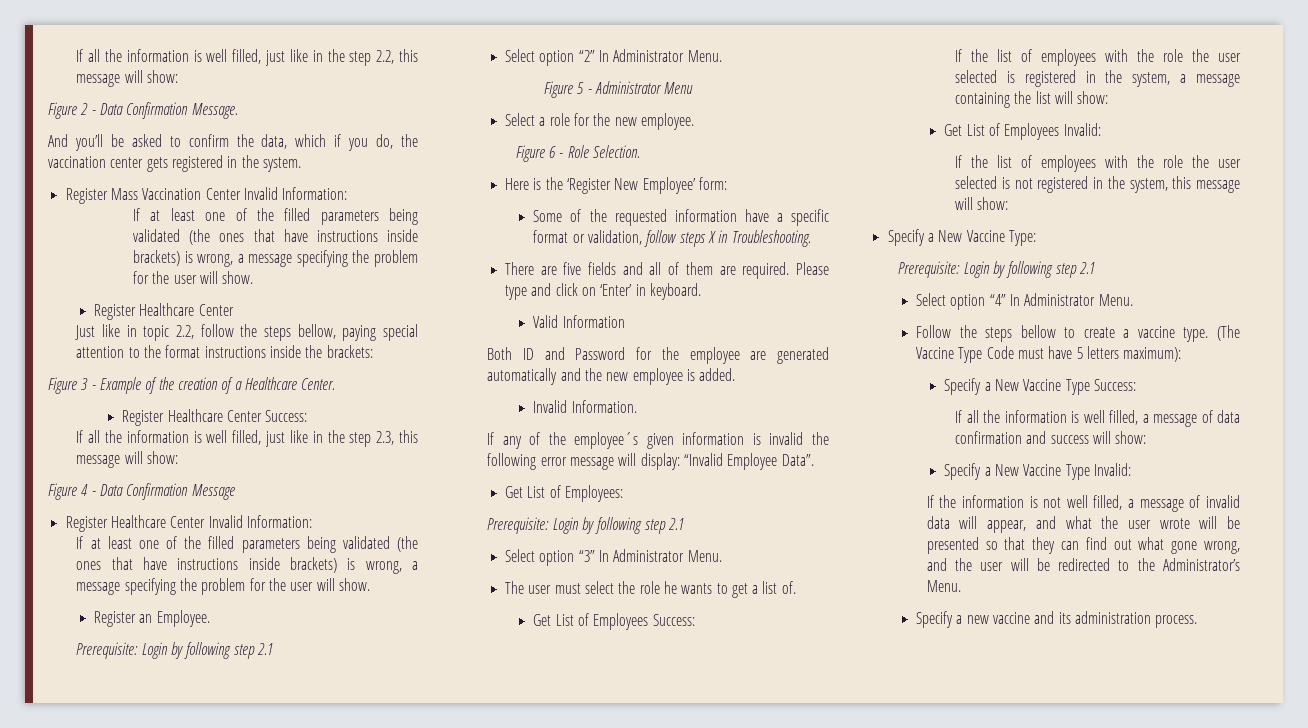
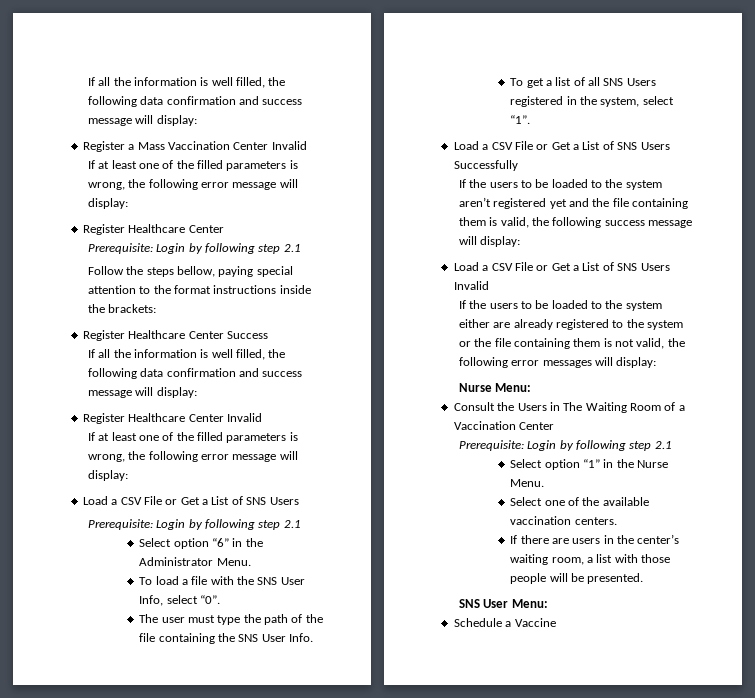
[76,49,418,66] [76,70,178,87] [48,102,238,119] [48,134,418,151] [48,155,301,172] [65,188,108,204] If all the information is well filled, just like in the step 2.2, this message will show: // Figure 2 - Data Confirmation Message. // And you’ll be asked to confirm the data, which if you do, the vaccination center gets registered in the system. // Register -> [87,77,286,88] [87,96,303,107] [87,115,197,126] [82,141,135,152] If all the information is well filled, the following data confirmation and success message will display: // Register a
[282,187,348,200] [133,208,418,225] [133,229,419,245] [133,250,418,267] [133,271,254,284] [93,303,234,320] [75,324,234,341] Information: // If at least one of the filled parameters being validated (the ones that have instructions inside brackets) is wrong, a message specifying the problem for the user will show. // Register Healthcare Center // Just like in topic 2.2, follow -> [87,160,298,171] [87,179,298,190] [87,198,128,209] [82,224,224,235] [87,243,301,254] [87,266,124,275] // If at least one of the filled parameters is wrong, the following error message will display: // Register Healthcare Center // Prerequisite: Login by following step 2.1 // Follow
[48,377,336,394] [122,409,308,426] [76,430,418,447] [76,451,178,468] [48,483,235,500] // Figure 3 - Example of the creation of a Healthcare Center. // Register Healthcare Center Success: // If all the information is well filled, just like in the step 2.3, this message will show: // Figure 4 - Data Confirmation Message -> [82,330,268,341] [87,349,286,360] [87,368,303,379] [87,387,197,398] // Register Healthcare Center Success // If all the information is well filled, the following data confirmation and success message will display:
[246,515,312,528] [76,536,419,553] [76,557,419,574] [76,578,370,595] [93,610,210,627] [76,642,273,659] [504,49,722,66] [544,81,694,98] [504,113,694,130] [515,145,640,162] [504,177,727,194] [533,209,829,226] [533,230,811,247] [504,262,830,279] [504,283,701,300] [533,315,625,328] [487,347,829,364] [487,368,736,385] [533,400,637,413] [487,432,829,449] [487,453,814,470] [504,485,623,502] [487,517,684,534] [504,549,722,566] [504,581,796,598] [533,613,695,630] [955,49,1241,66] [955,70,1240,87] [955,91,1109,108] [944,123,1101,140] [955,155,1241,172] [955,176,1240,193] [955,197,1009,210] [887,229,1036,246] [898,261,1095,278] [915,293,1133,310] [915,325,1240,342] [915,346,1182,363] [944,378,1136,395] [955,410,1240,427] [955,431,1147,444] [944,463,1131,480] [926,495,1240,512] [926,516,1240,533] [926,537,1240,554] [926,558,1240,571] [926,580,961,592] [915,611,1198,628] Information: // If at least one of the filled parameters being validated (the ones that have instructions inside brackets) is wrong, a message specifying the problem for the user will show. // Register an Employee. // Prerequisite: Login by following step 2.1 // Select option “2” In Administrator Menu. // Figure 5 - Administrator Menu // Select a role for the new employee. // Figure 6 - Role Selection. // Here is the ‘Register New Employee’ form: // Some of the requested information have a specific format or validation, follow steps X in Troubleshooting. // There are five fields and all of them are required. Please type and click on ‘Enter’ in keyboard. // Valid Information // Both ID and Password for the employee are generated automatically and the new employee is added. // Invalid Information. // If any of the employee´s given information is invalid the following error message will display: “Invalid Employee Data”. // Get List of Employees: // Prerequisite: Login by following step 2.1 // Select option “3” In Administrator Menu. // The user must select the role he wants to get a list of. // Get List of Employees Success: // If the list of employees with the role the user selected is registered in the system, a message containing the list will show: // Get List of Employees Invalid: // If the list of employees with the role the user selected is not registered in the system, this message will show: // Specify a New Vaccine Type: // Prerequisite: Login by following step 2.1 // Select option “4” In Administrator Menu. // Follow the steps bellow to create a vaccine type. (The Vaccine Type Code must have 5 letters maximum): // Specify a New Vaccine Type Success: // If all the information is well filled, a message of data confirmation and success will show: // Specify a New Vaccine Type Invalid: // If the information is not well filled, a message of invalid data will appear, and what the user wrote will be presented so that they can find out what gone wrong, and the user will be redirected to the Administrator’s Menu. // Specify a new vaccine and its administration process. -> [87,432,298,443] [87,451,298,462] [87,470,128,481] [82,496,299,505] [87,519,301,530] [139,538,263,549] [139,557,251,566] [139,576,305,585] [139,595,220,606] [139,614,323,625] [139,633,313,644] [510,77,656,88] [510,96,674,107] [510,115,531,124] [453,141,670,150] [453,160,518,171] [458,179,662,190] [458,197,689,209] [458,217,693,228] [458,236,521,247] [453,262,670,271] [453,281,489,290] [458,300,662,311] [458,319,684,330] [458,338,685,349] [458,357,657,368] [458,383,532,392] [453,402,685,413] [453,421,555,430] [458,440,672,451] [510,459,668,470] [510,479,545,487] [510,497,649,506] [510,516,617,525] [510,534,680,544] [510,554,670,565] [510,573,644,584] [458,599,548,608] [453,618,556,627] // If at least one of the filled parameters is wrong, the following error message will display: // Load a CSV File or Get a List of SNS Users // Prerequisite: Login by following step 2.1 // Select option “6” in the Administrator Menu. // To load a file with the SNS User Info, select “0”. // The user must type the path of the file containing the SNS User Info. // To get a list of all SNS Users registered in the system, select “1”. // Load a CSV File or Get a List of SNS Users Successfully // If the users to be loaded to the system aren’t registered yet and the file containing them is valid, the following success message will display: // Load a CSV File or Get a List of SNS Users Invalid // If the users to be loaded to the system either are already registered to the system or the file containing them is not valid, the following error messages will display: // Nurse Menu: // Consult the Users in The Waiting Room of a Vaccination Center // Prerequisite: Login by following step 2.1 // Select option “1” in the Nurse Menu. // Select one of the available vaccination centers. // If there are users in the center’s waiting room, a list with those people will be presented. // SNS User Menu: // Schedule a Vaccine

